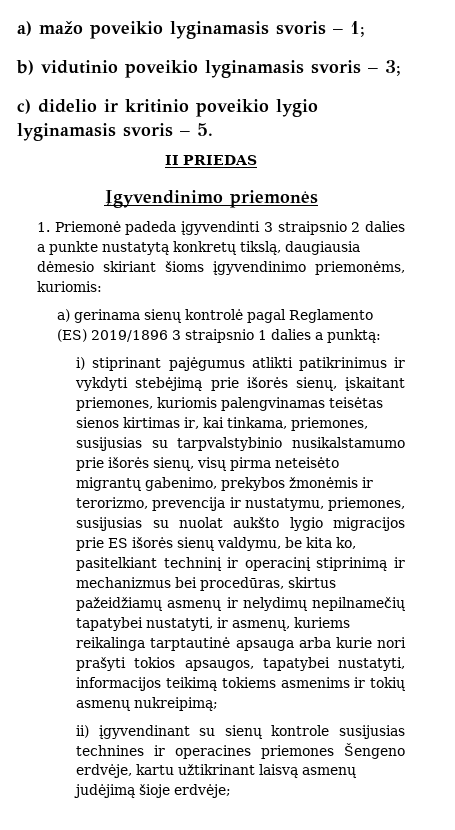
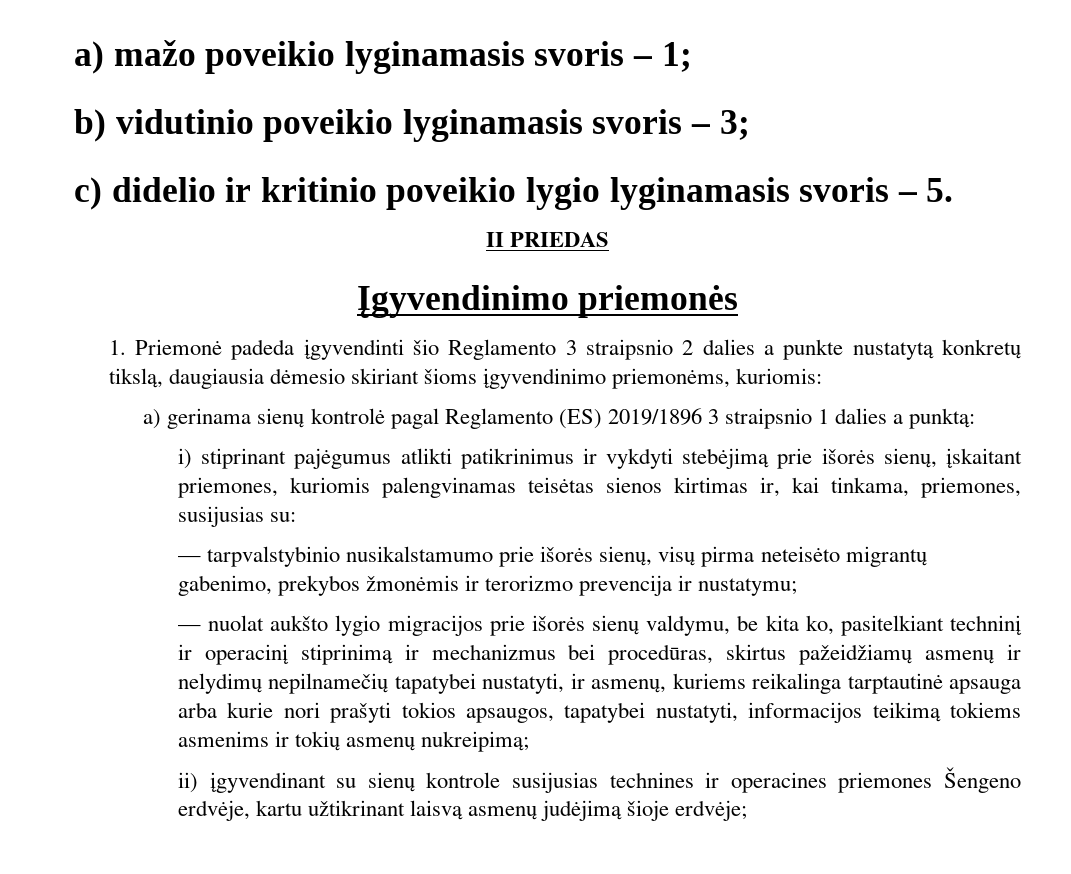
(261, 228) none -> [412,339,557,360] šio Reglamento
[151,440,168,448] su -> [270,512,297,522] [177,556,201,562] su: // —
[76,497,149,509] terorizmo, -> [485,575,574,591] terorizmo
[244,497,405,511] [76,517,169,531] nustatymu, priemones, susijusias su -> [698,578,798,596] [177,625,201,631] nustatymu; // —
[108,538,129,548] ES -> (525, 625) none

